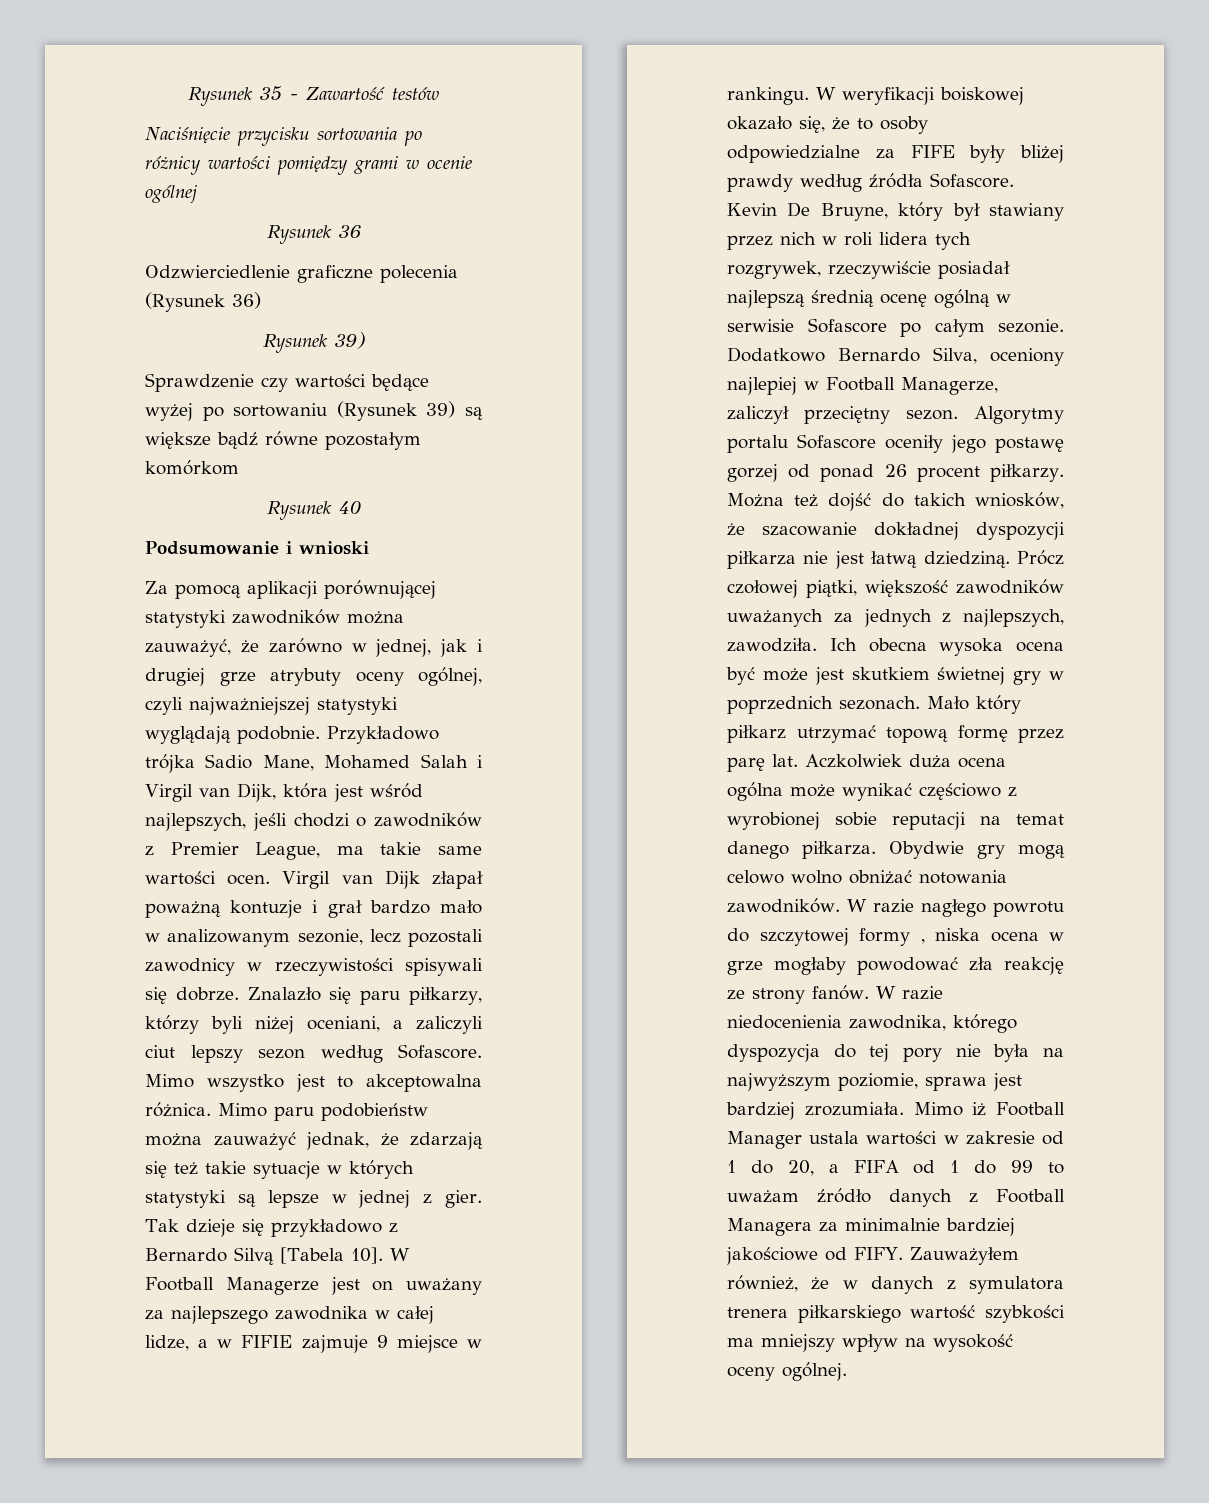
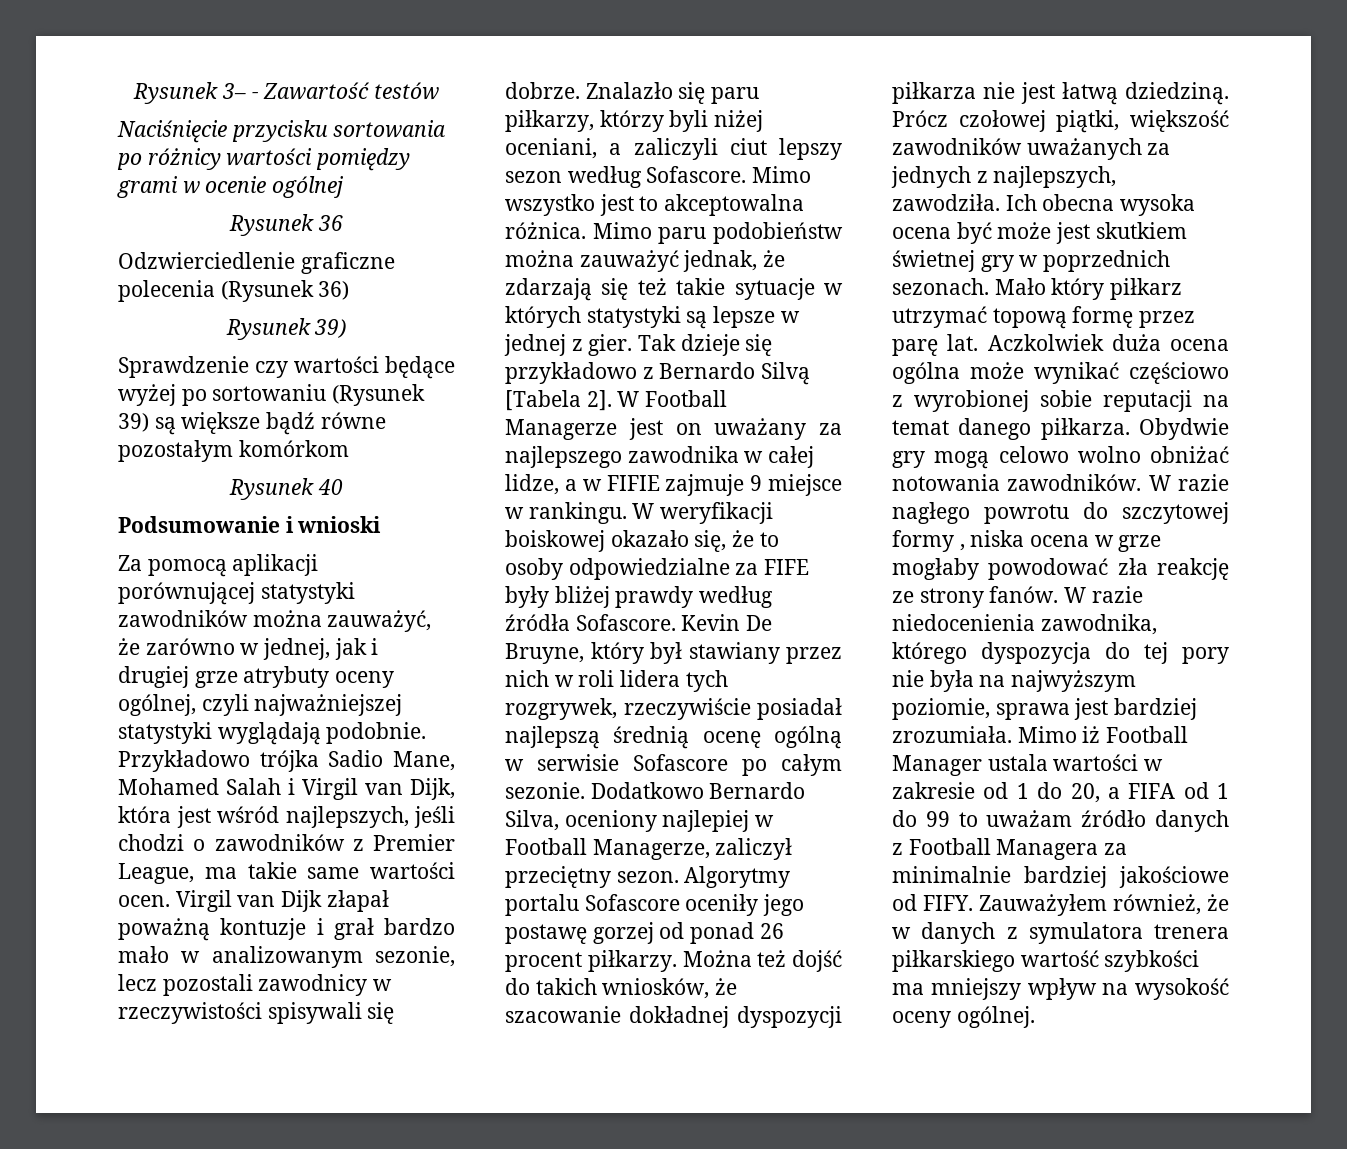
[188,86,282,106] Rysunek 35 -> [133,82,246,104] Rysunek 3–
[350,1247,383,1264] 10]. -> [586,390,612,411] 2].

